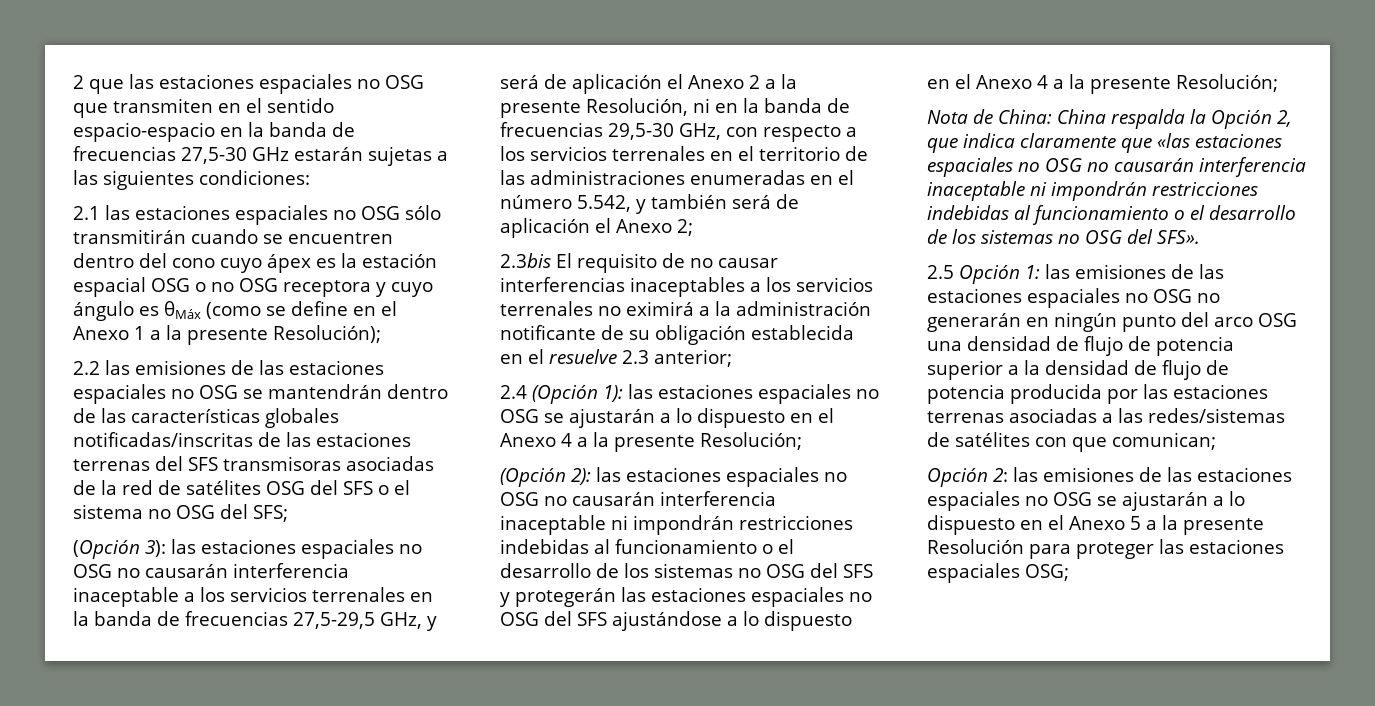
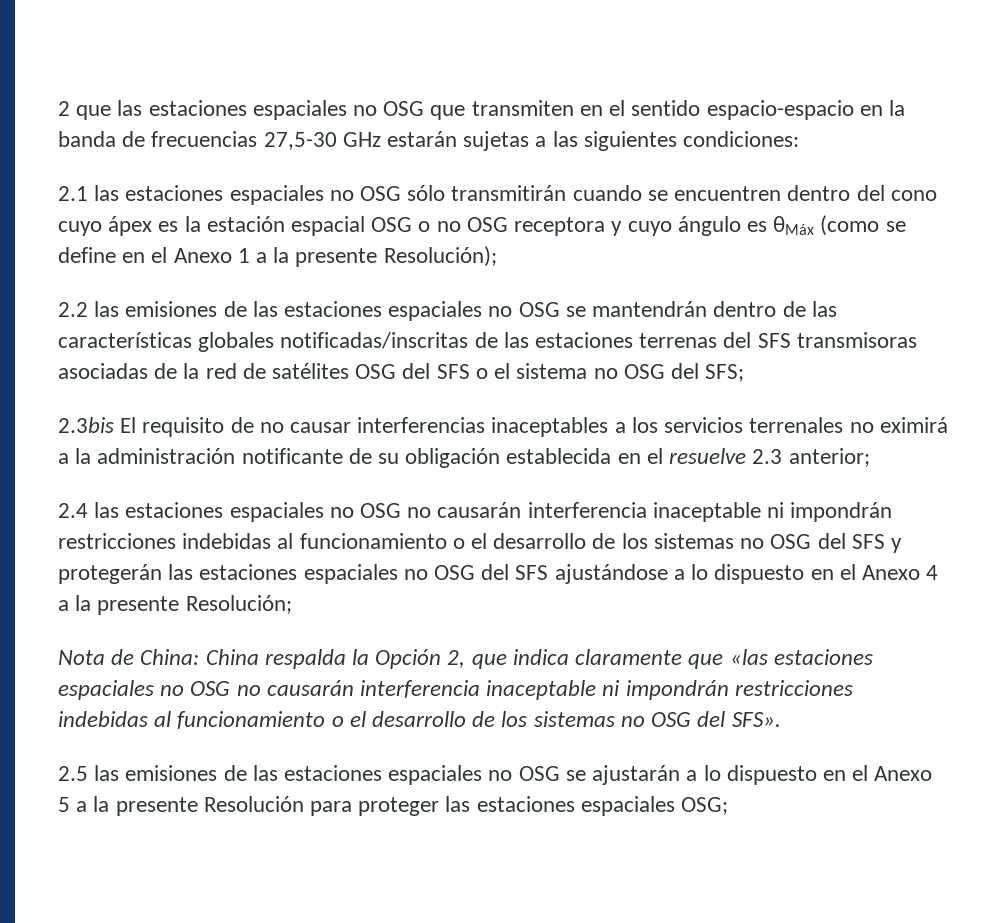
[73,539,422,559] [73,563,349,578] [73,587,433,607] [73,611,437,631] [500,74,797,94] [500,98,850,118] [500,122,857,142] [500,146,868,161] [500,170,854,185] [500,194,799,214] [500,218,693,238] // (Opción 3): las estaciones espaciales no OSG no causarán interferencia inaceptable a los servicios terrenales en la banda de frecuencias 27,5-29,5 GHz, y será de aplicación el Anexo 2 a la presente Resolución, ni en la banda de frecuencias 29,5-30 GHz, con respecto a los servicios terrenales en el territorio de las administraciones enumeradas en el número 5.542, y también será de aplicación el Anexo 2; -> (745, 373) none
[532,384,879,404] [500,408,834,428] [500,432,802,452] [500,468,591,487] (Opción 1): las estaciones espaciales no OSG se ajustarán a lo dispuesto en el Anexo 4 a la presente Resolución; // (Opción 2): -> (88, 510) none
[959,264,1224,284] [927,288,1220,308] [927,312,1297,332] [927,336,1234,356] [927,360,1229,380] [927,384,1268,404] [927,408,1285,423] [927,432,1216,452] [927,468,1008,487] Opción 1: las emisiones de las estaciones espaciales no OSG no generarán en ningún punto del arco OSG una densidad de flujo de potencia superior a la densidad de flujo de potencia producida por las estaciones terrenas asociadas a las redes/sistemas de satélites con que comunican; // Opción 2: -> (88, 773) none

